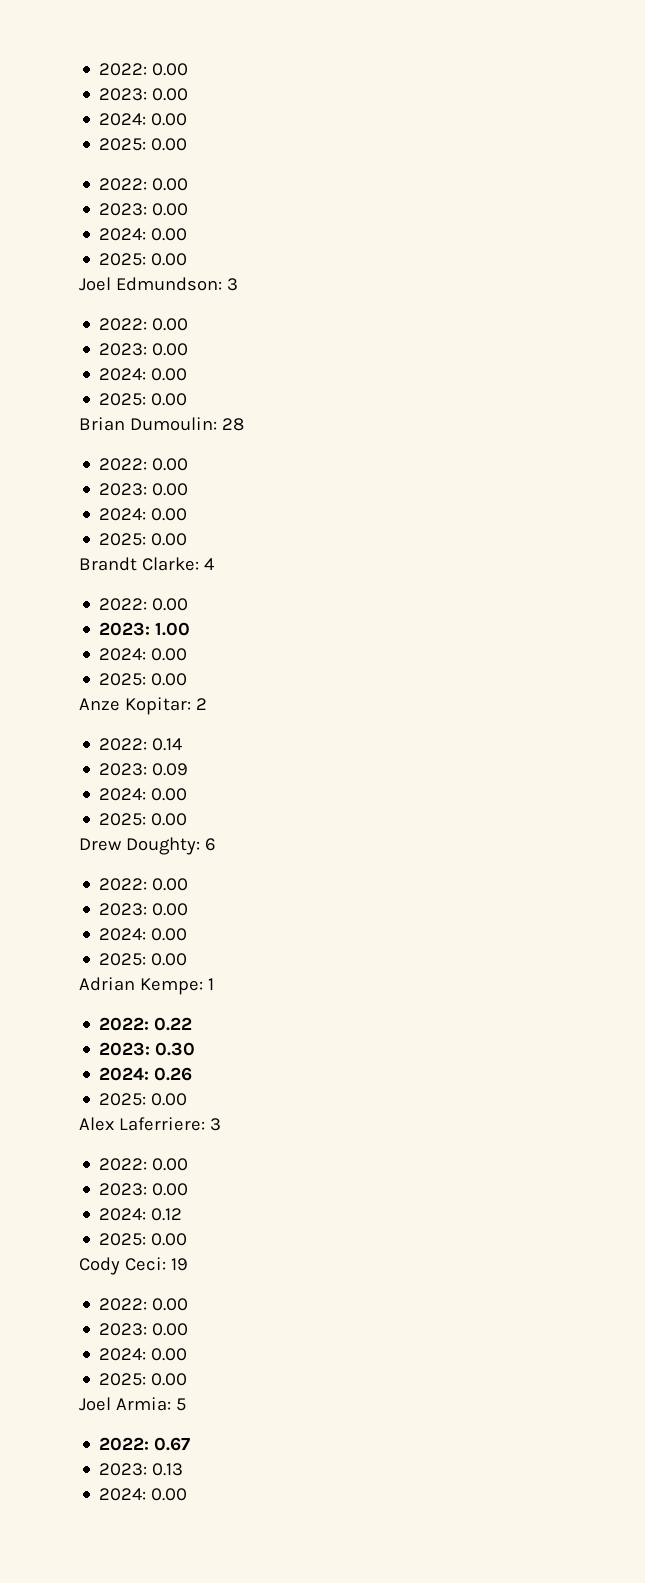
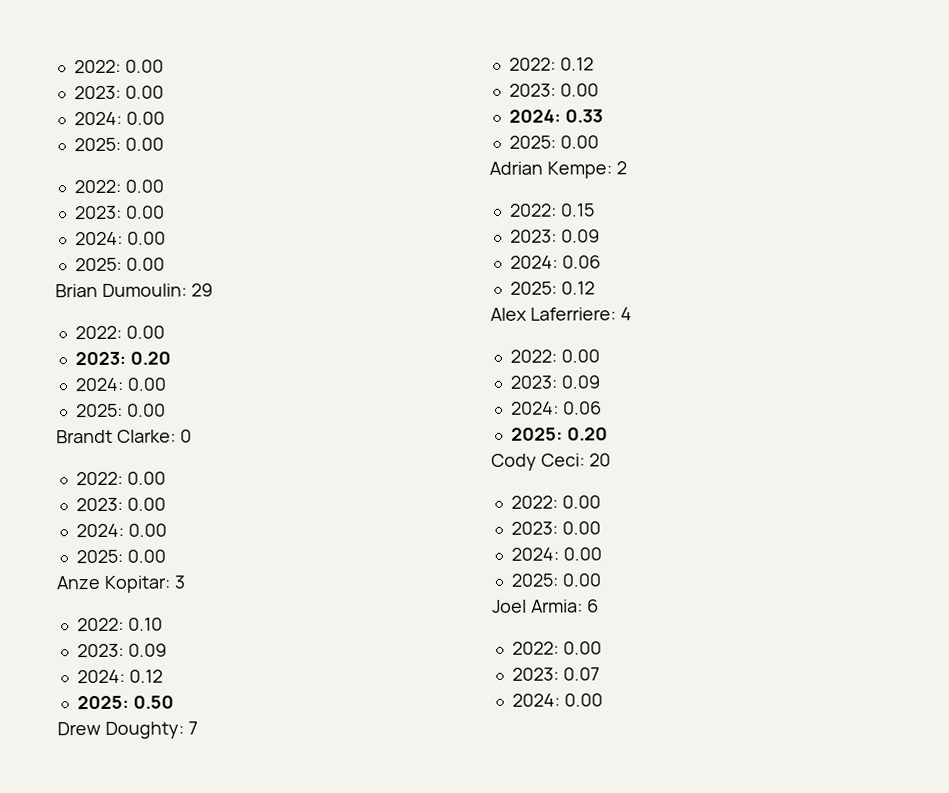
[79,277,238,291] [99,318,189,331] [99,343,189,356] [99,368,188,381] [99,393,188,406] [79,417,244,431] [99,458,189,471] [99,483,189,496] [99,508,188,521] [99,533,188,546] [79,557,214,571] [99,598,189,611] [99,622,191,636] [99,648,188,661] [99,673,188,686] [79,697,207,715] [99,738,183,751] [99,763,189,776] [99,788,188,801] [99,813,188,826] [79,837,216,855] [99,878,189,891] [99,903,189,916] [99,928,188,941] [99,953,188,966] [79,977,214,995] [99,1017,193,1031] [99,1042,196,1056] [99,1067,193,1081] [99,1093,188,1106] [79,1117,221,1131] [99,1158,189,1171] [99,1183,189,1196] [99,1208,183,1221] [99,1233,188,1246] Joel Edmundson: 3 // 2022: 0.00 // 2023: 0.00 // 2024: 0.00 // 2025: 0.00 // Brian Dumoulin: 28 // 2022: 0.00 // 2023: 0.00 // 2024: 0.00 // 2025: 0.00 // Brandt Clarke: 4 // 2022: 0.00 // 2023: 1.00 // 2024: 0.00 // 2025: 0.00 // Anze Kopitar: 2 // 2022: 0.14 // 2023: 0.09 // 2024: 0.00 // 2025: 0.00 // Drew Doughty: 6 // 2022: 0.00 // 2023: 0.00 // 2024: 0.00 // 2025: 0.00 // Adrian Kempe: 1 // 2022: 0.22 // 2023: 0.30 // 2024: 0.26 // 2025: 0.00 // Alex Laferriere: 3 // 2022: 0.00 // 2023: 0.00 // 2024: 0.12 // 2025: 0.00 -> [55,283,213,298] [74,325,165,340] [74,351,171,366] [74,377,166,392] [75,403,166,418] [56,429,192,444] [75,471,166,486] [75,497,166,512] [75,523,167,538] [75,549,166,564] [56,575,186,593] [76,617,163,632] [76,643,167,658] [76,669,163,684] [76,695,174,710] [57,721,198,739] [508,57,594,71] [508,83,599,97] [508,109,603,123] [508,135,599,149] [489,161,627,179] [508,203,595,217] [509,229,600,243] [509,255,601,269] [509,281,595,295] [490,307,632,321] [509,349,600,363] [509,375,600,389] [510,401,602,415] [510,427,608,441] Brian Dumoulin: 29 // 2022: 0.00 // 2023: 0.20 // 2024: 0.00 // 2025: 0.00 // Brandt Clarke: 0 // 2022: 0.00 // 2023: 0.00 // 2024: 0.00 // 2025: 0.00 // Anze Kopitar: 3 // 2022: 0.10 // 2023: 0.09 // 2024: 0.12 // 2025: 0.50 // Drew Doughty: 7 // 2022: 0.12 // 2023: 0.00 // 2024: 0.33 // 2025: 0.00 // Adrian Kempe: 2 // 2022: 0.15 // 2023: 0.09 // 2024: 0.06 // 2025: 0.12 // Alex Laferriere: 4 // 2022: 0.00 // 2023: 0.09 // 2024: 0.06 // 2025: 0.20
[170,1258,188,1271] 19 -> [588,453,611,467] 20
[175,1398,186,1411] [99,1437,191,1451] [99,1463,184,1476] 5 // 2022: 0.67 // 2023: 0.13 -> [586,599,599,613] [511,641,602,655] [511,667,600,681] 6 // 2022: 0.00 // 2023: 0.07

